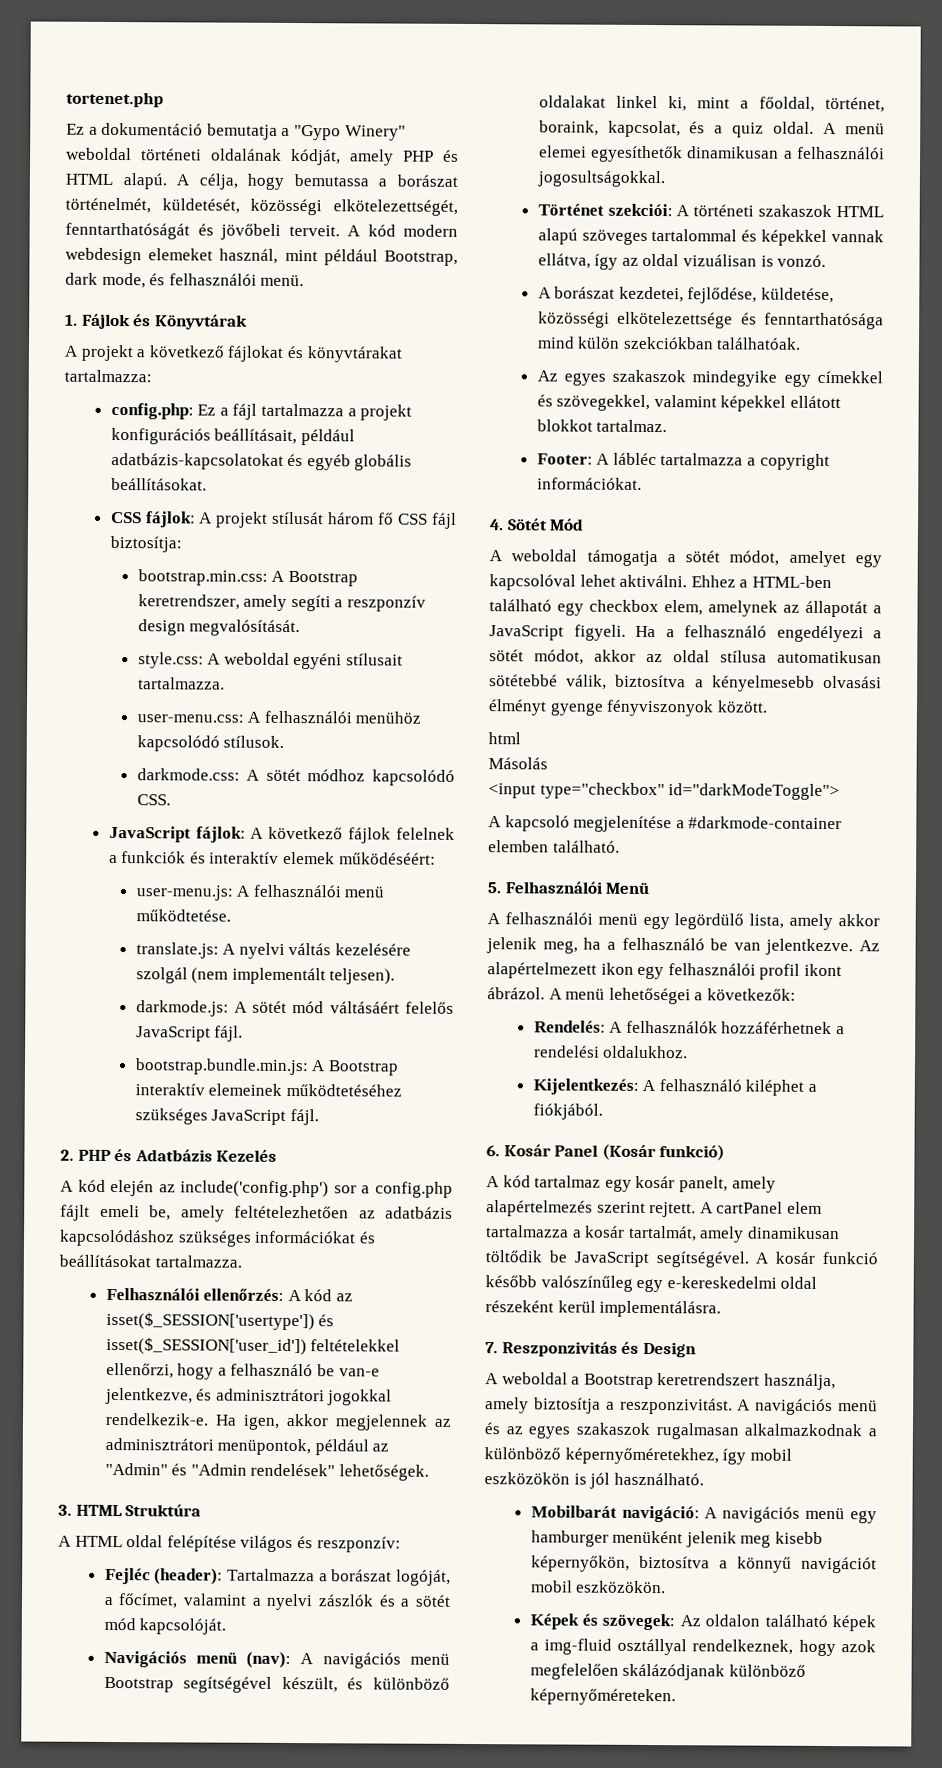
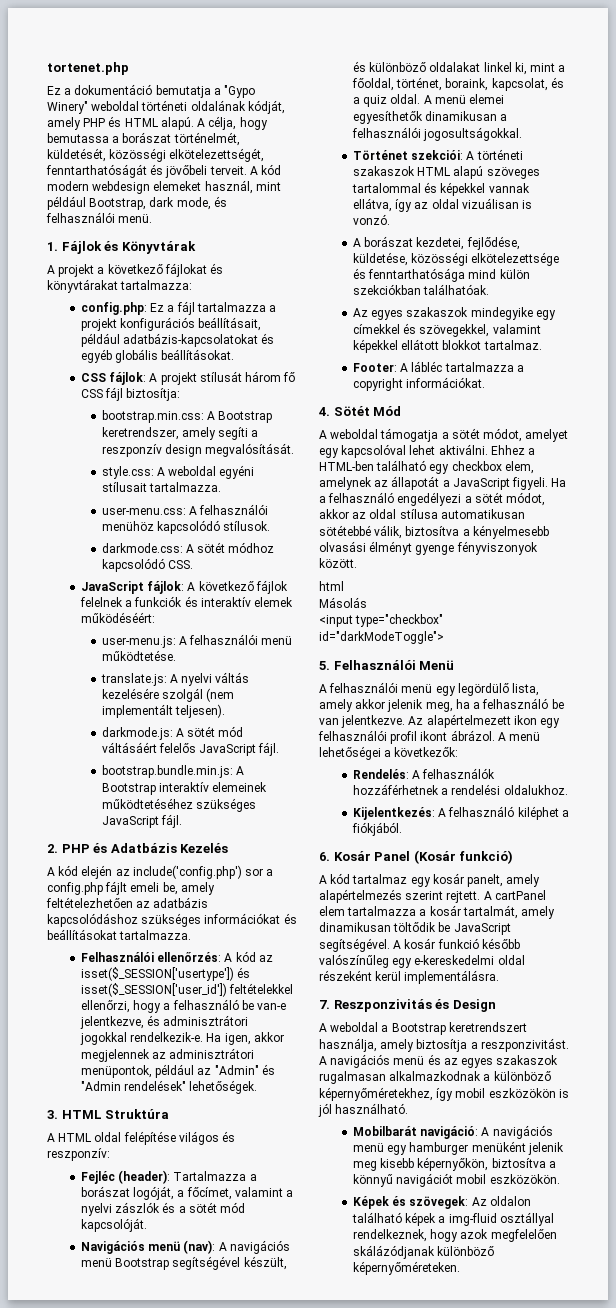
[488,815,843,833] [488,840,620,853] // A kapcsoló megjelenítése a #darkmode-container elemben található. -> (444, 637) none

